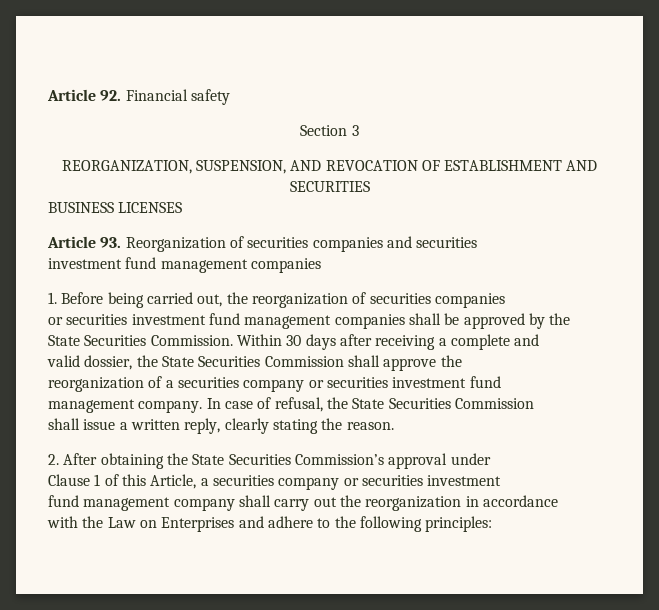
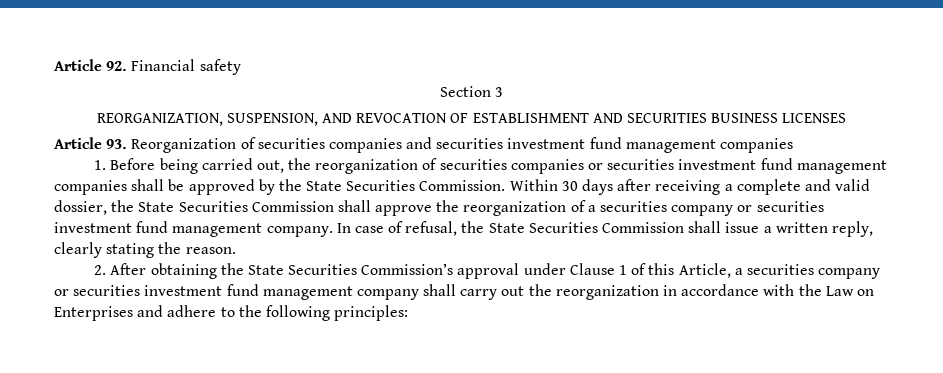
(370, 186) // -> (707, 118) none
(478, 242) // -> (504, 143) none
(505, 300) // -> (584, 166) none
(571, 319) // -> (302, 185) none
(540, 340) // -> (831, 185) none
(462, 361) // -> (460, 206) none
(501, 382) // -> (169, 227) none
(534, 403) // -> (685, 227) none
(491, 459) // -> (566, 269) none
(502, 480) // -> (223, 290) none
(558, 501) // -> (760, 290) none

